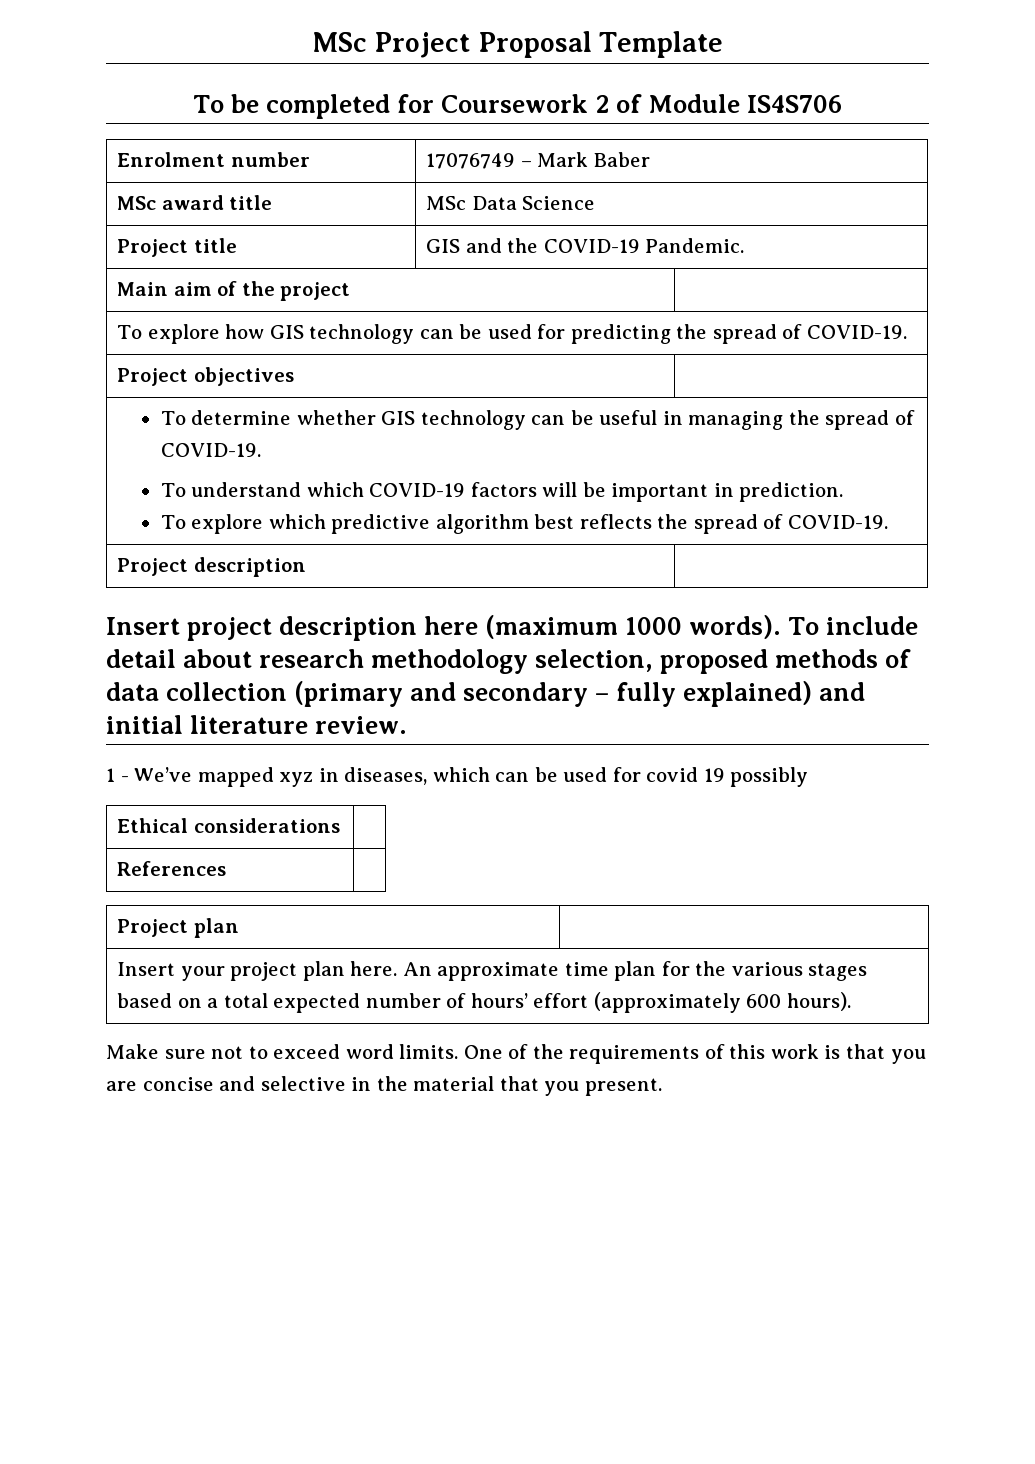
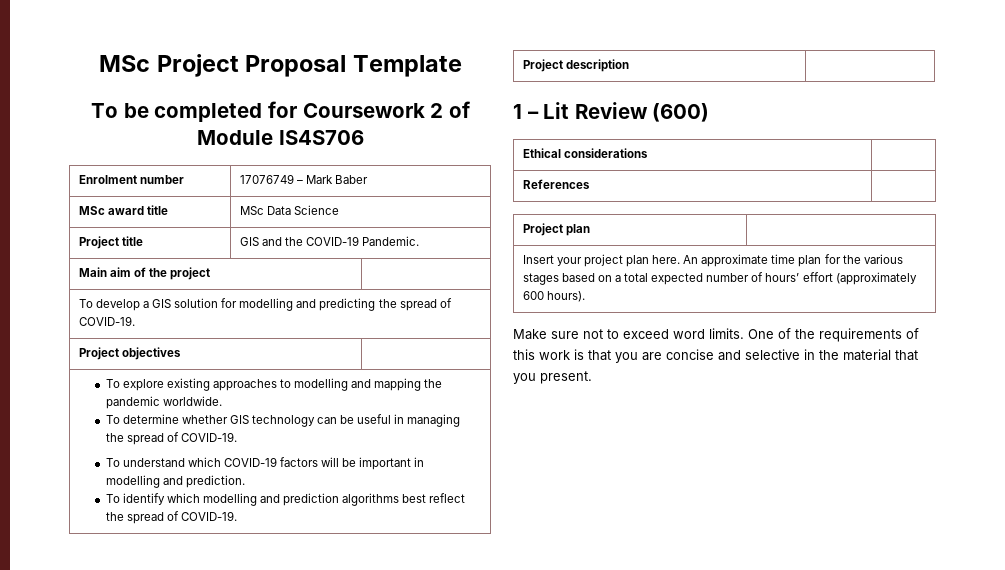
[147,324,566,344] explore how GIS technology can be used for -> [95,298,317,311] develop a GIS solution for modelling and
(186, 418) none -> [122,378,443,391] [105,396,222,409] [105,415,120,424] explore existing approaches to modelling and mapping the pandemic worldwide. // To
(734, 490) none -> [105,475,183,488] modelling and
[191,514,652,534] explore which predictive algorithm best reflects -> [122,493,466,506] identify which modelling and prediction algorithms best reflect
[106,615,919,641] [106,649,912,674] [106,681,866,707] [106,715,408,734] [106,767,809,787] Insert project description here (maximum 1000 words). To include detail about research methodology selection, proposed methods of data collection (primary and secondary – fully explained) and initial literature review. // 1 - We’ve mapped xyz in diseases, which can be used for covid 19 possibly -> [513,102,710,122] 1 – Lit Review (600)

